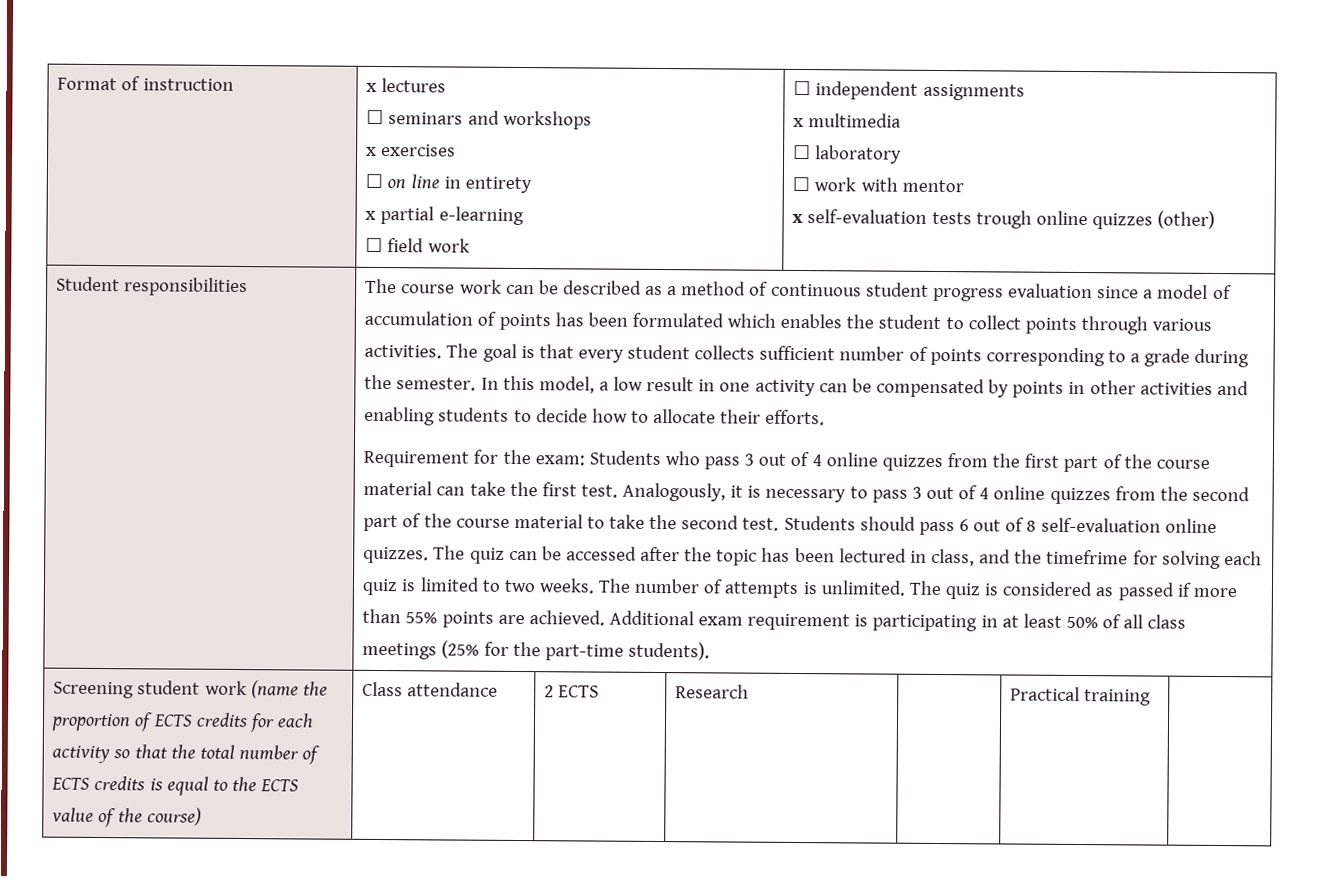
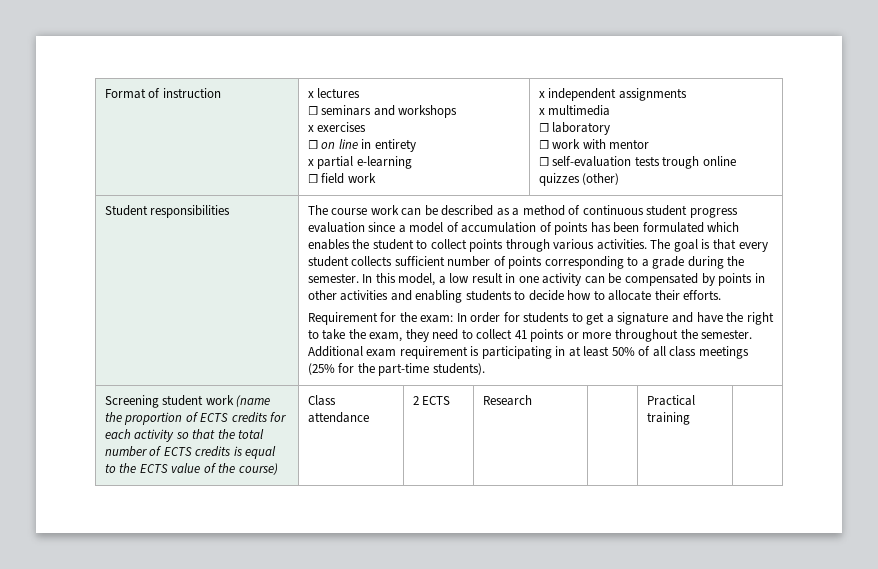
[793,80,812,96] ☐ -> [538,91,545,98] x
[792,213,804,224] x -> [538,157,549,166] ☐
[588,450,1210,473] [363,480,1250,505] [363,513,1217,536] [363,545,1262,570] [362,577,1237,601] [362,608,605,628] Students who pass 3 out of 4 online quizzes from the first part of the course material can take the first test. Analogously, it is necessary to pass 3 out of 4 online quizzes from the second part of the course material to take the second test. Students should pass 6 out of 8 self-evaluation online quizzes. The quiz can be accessed after the topic has been lectured in class, and the timefrime for solving each quiz is limited to two weeks. The number of attempts is unlimited. The quiz is considered as passed if more than 55% points are achieved. -> [456,312,774,325] [307,329,753,342] In order for students to get a signature and have the right to take the exam, they need to collect 41 points or more throughout the semester.

